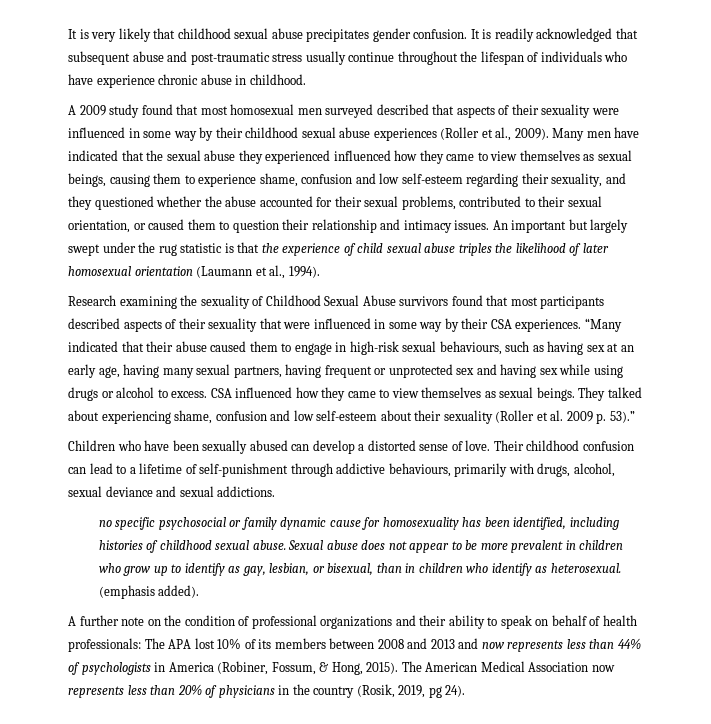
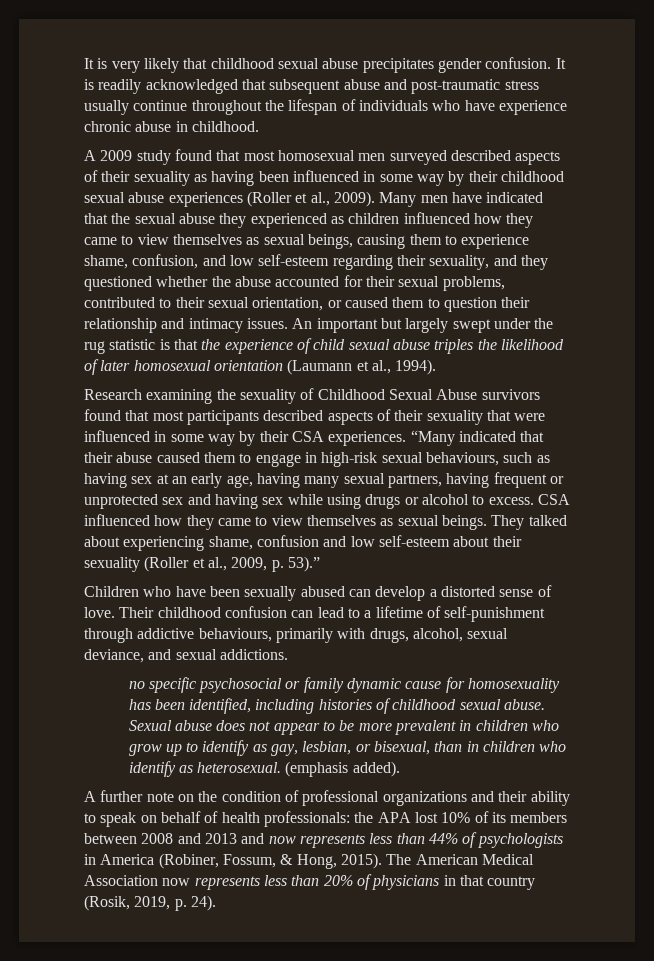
[432,104,619,118] that aspects of their sexuality were -> [515,151,561,165] [84,170,289,186] aspects of their sexuality as having been
(331, 157) none -> [330,213,400,224] as children
[301,174,353,184] confusion -> [132,254,199,269] confusion,
[550,410,593,422] al. 2009 -> [207,557,268,571] al., 2009,
[105,486,153,497] deviance -> [84,649,144,663] deviance,
[144,638,165,649] The -> [354,812,374,823] the
[292,684,310,695] the -> [459,875,484,886] that
[428,686,442,698] pg -> [174,899,187,911] p.

